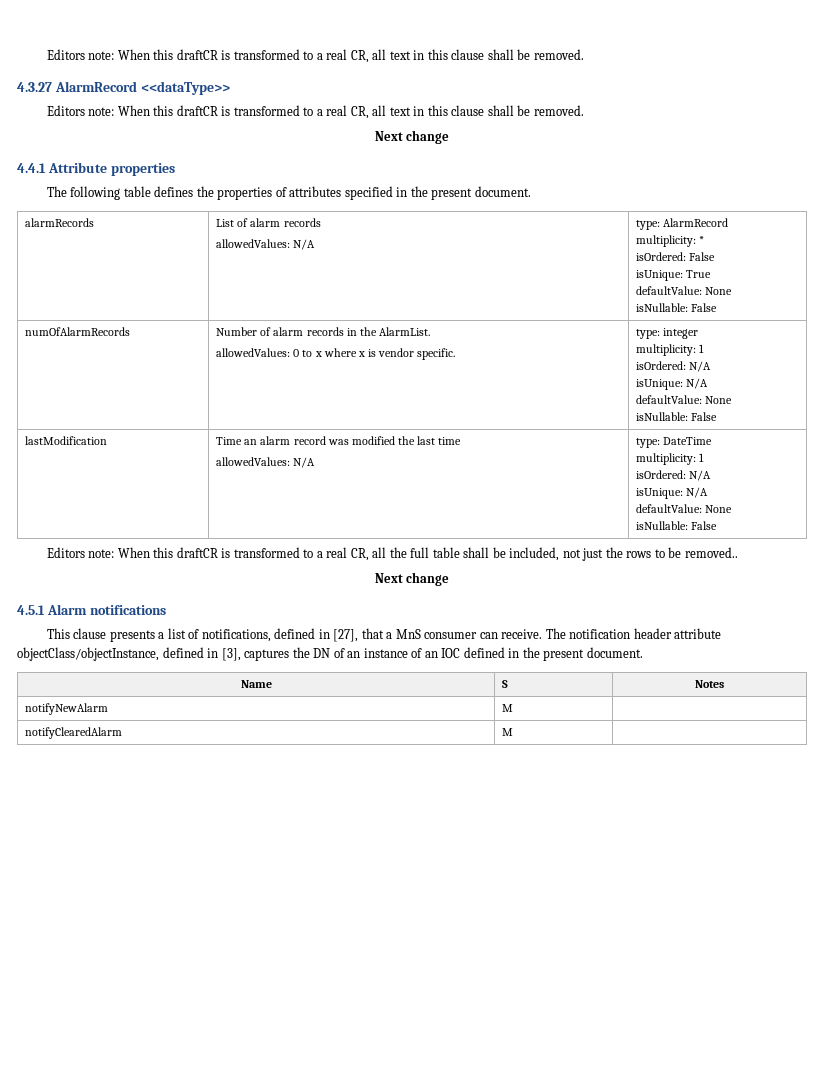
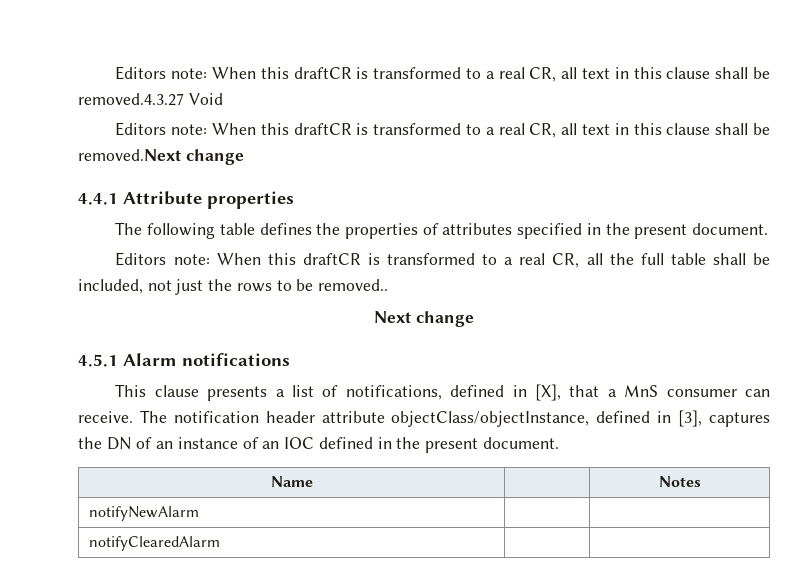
[533,49,584,60] [17,81,230,95] removed. // 4.3.27 AlarmRecord <<dataType>> -> [78,93,223,106] removed.4.3.27 Void
[533,105,584,116] [374,131,403,141] removed. // Next -> [78,149,181,161] removed.Next
[25,218,95,227] [216,218,321,227] [216,239,316,250] [636,218,729,230] [636,235,705,247] [636,252,716,261] [636,270,712,281] [636,286,733,295] [636,303,718,312] [25,327,131,336] [216,327,430,336] [216,348,456,360] [636,328,699,339] [636,344,705,356] [636,361,712,372] [636,378,709,390] [636,395,733,404] [636,412,718,421] [25,436,108,445] [216,436,462,445] [216,457,316,468] [636,437,713,448] [636,453,705,465] [636,470,712,481] [636,487,709,499] [636,504,733,513] [636,521,718,530] // alarmRecords | List of alarm records // allowedValues: N/A | type: AlarmRecord // multiplicity: * // isOrdered: False // isUnique: True // defaultValue: None // isNullable: False // numOfAlarmRecords | Number of alarm records in the AlarmList. // allowedValues: 0 to x where x is vendor specific. | type: integer // multiplicity: 1 // isOrdered: N/A // isUnique: N/A // defaultValue: None // isNullable: False // lastModification | Time an alarm record was modified the last time // allowedValues: N/A | type: DateTime // multiplicity: 1 // isOrdered: N/A // isUnique: N/A // defaultValue: None // isNullable: False -> (769, 229) none
[333,629,359,642] [27], -> [534,384,561,401] [X],
[502,680,509,688] S -> (313, 481) none
[502,704,514,712] M -> (199, 513) none
[502,728,514,736] M -> (220, 543) none

